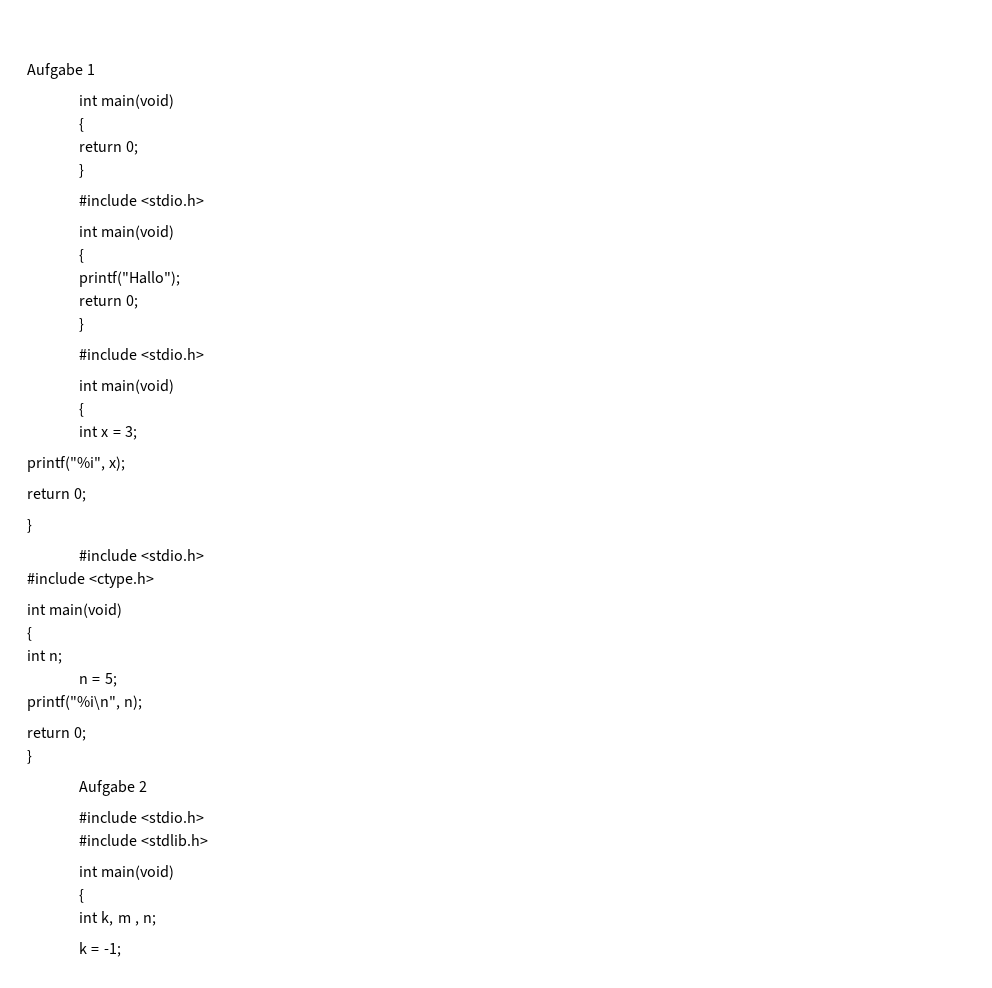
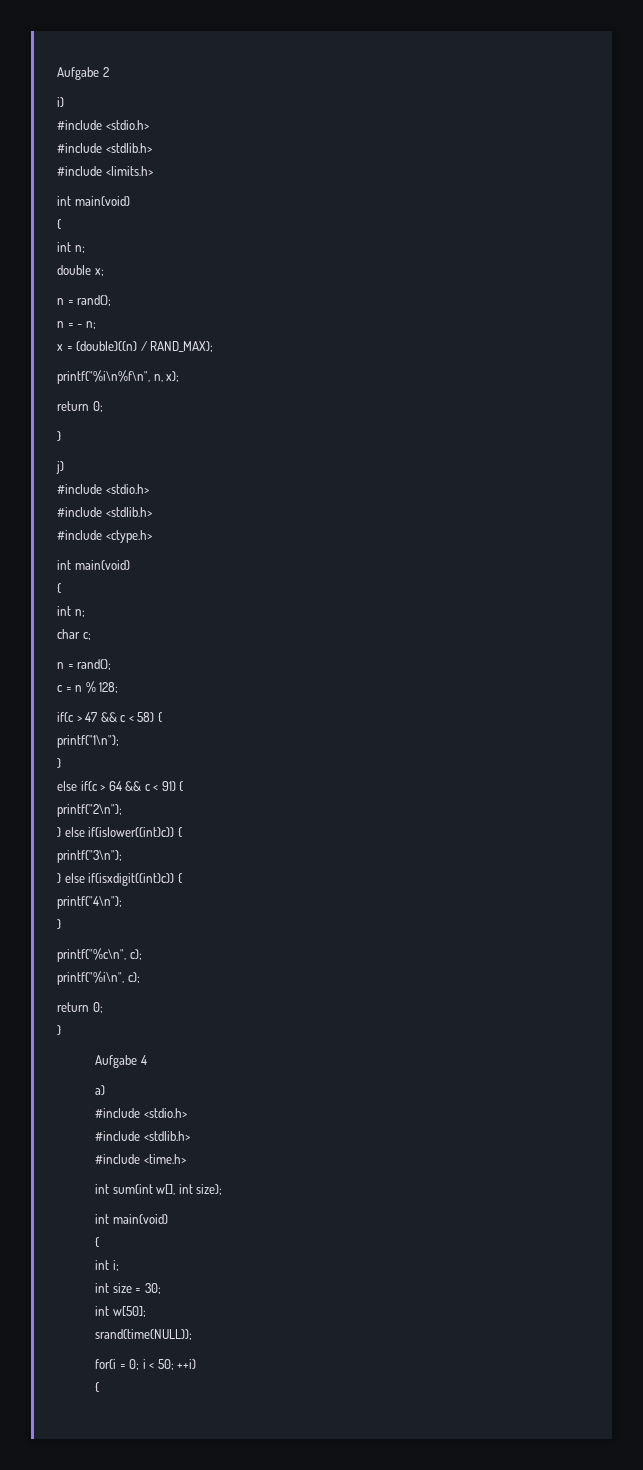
[27,63,96,79] [78,94,175,109] [78,118,84,132] [78,141,139,155] [78,164,84,178] [78,194,205,207] [78,225,175,240] [78,249,84,263] [78,271,180,287] [78,295,139,309] [78,318,84,332] [78,348,205,361] [78,379,175,394] [78,403,84,417] [78,426,137,440] [27,456,105,472] Aufgabe 1 // int main(void) // { // return 0; // } // #include <stdio.h> // int main(void) // { // printf("Hallo"); // return 0; // } // #include <stdio.h> // int main(void) // { // int x = 3; // printf("%i", -> [57,67,109,80] [57,97,64,107] [57,120,149,130] [57,143,152,153] [57,166,153,176] [57,196,130,206] [57,219,61,229] [57,242,85,253] [57,265,104,276] [57,295,112,306] [57,321,96,329] [57,341,214,352] [57,370,163,384] Aufgabe 2 // i) // #include <stdio.h> // #include <stdlib.h> // #include <limits.h> // int main(void) // { // int n; // double x; // n = rand(); // n = - n; // x = (double)((n) / RAND_MAX); // printf("%i\n%f\n", n,
[78,549,205,562] // #include <stdio.h> -> [56,461,64,474] [57,484,149,494] [57,507,152,517] // j) // #include <stdio.h> // #include <stdlib.h>
[78,673,117,687] // n = 5; -> [57,629,91,640] [57,659,112,670] [57,681,119,693] [57,712,162,722] [57,735,119,748] [57,758,61,768] [57,781,184,791] [57,804,122,817] [57,827,182,837] [57,850,122,863] [57,873,182,886] [57,896,122,909] [57,919,61,929] [57,948,142,962] // char c; // n = rand(); // c = n % 128; // if(c > 47 && c < 58) { // printf("1\n"); // } // else if(c > 64 && c < 91) { // printf("2\n"); // } else if(islower((int)c)) { // printf("3\n"); // } else if(isxdigit((int)c)) { // printf("4\n"); // } // printf("%c\n", c);
[124,695,143,710] n); -> [127,972,140,983] c);
[139,781,148,792] [78,811,205,824] [78,834,209,847] [78,865,175,880] [78,889,84,903] [78,911,157,926] [78,942,121,957] 2 // #include <stdio.h> // #include <stdlib.h> // int main(void) // { // int k, m , n; // k = -1; -> [140,1055,147,1065] [95,1085,106,1095] [95,1108,187,1118] [95,1131,190,1141] [95,1154,186,1164] [95,1184,223,1195] [95,1214,168,1224] [95,1237,100,1247] [95,1260,119,1271] [95,1283,161,1294] [95,1306,146,1317] [95,1329,193,1340] [95,1359,197,1370] [95,1382,100,1392] 4 // a) // #include <stdio.h> // #include <stdlib.h> // #include <time.h> // int sum(int w[], int size); // int main(void) // { // int i; // int size = 30; // int w[50]; // srand(time(NULL)); // for(i = 0; i < 50; ++i) // {

